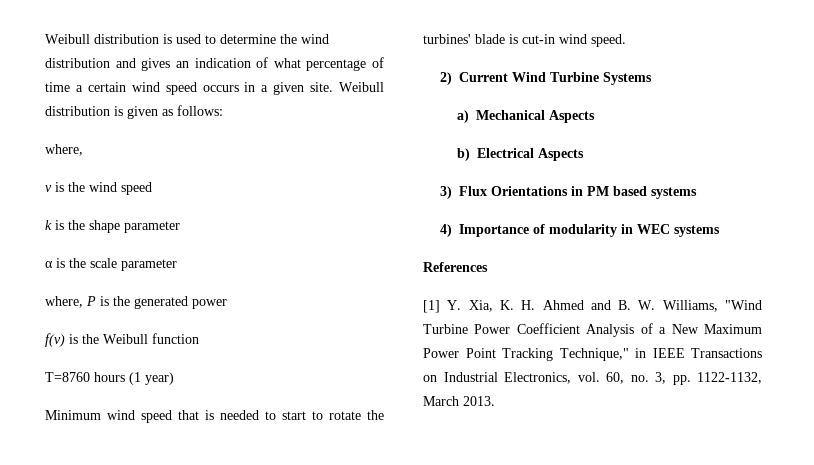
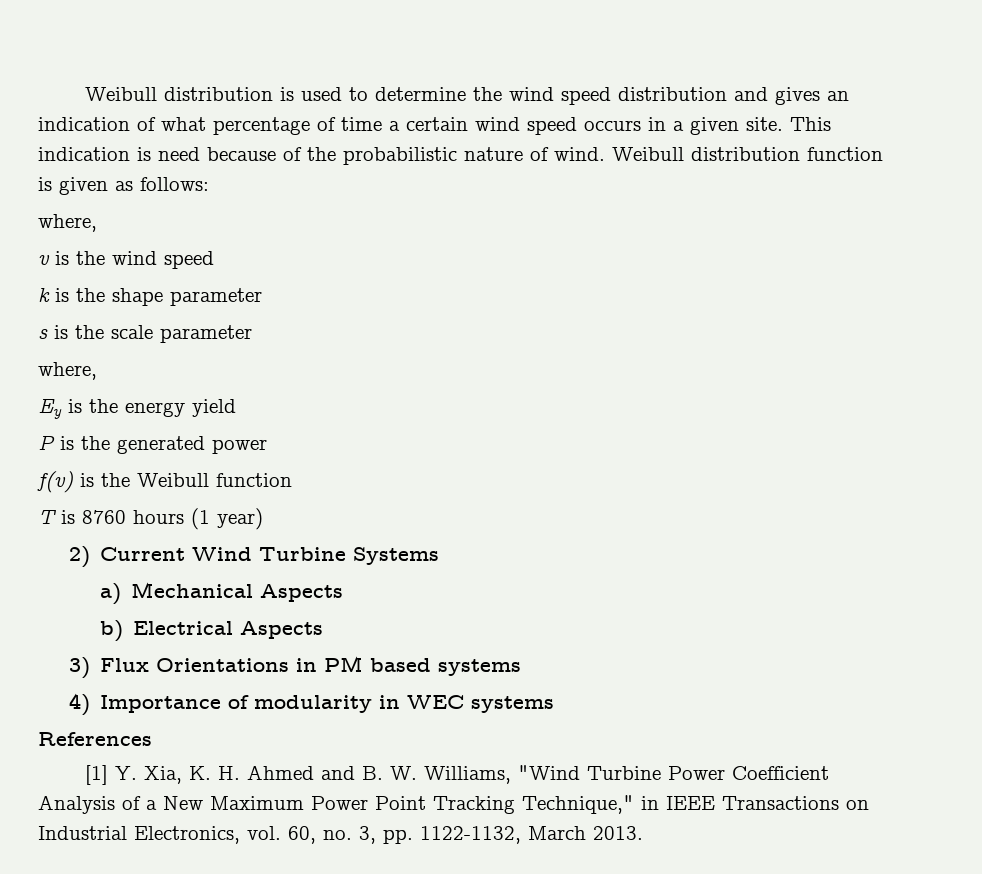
(329, 39) none -> [560,87,611,105] speed
[339,82,384,92] [45,106,110,116] Weibull distribution -> [790,117,831,131] [38,147,883,165] This indication is need because of the probabilistic nature of wind. Weibull distribution function
[45,261,53,268] α -> [38,329,48,339] s
(83, 302) none -> [38,399,236,419] // Ey is the energy yield //
[45,372,90,382] T=8760 -> [38,510,126,524] T is 8760
[45,410,384,423] [423,34,626,47] // Minimum wind speed that is needed to start to rotate the turbines' blade is cut-in wind speed. -> (263, 519) none

